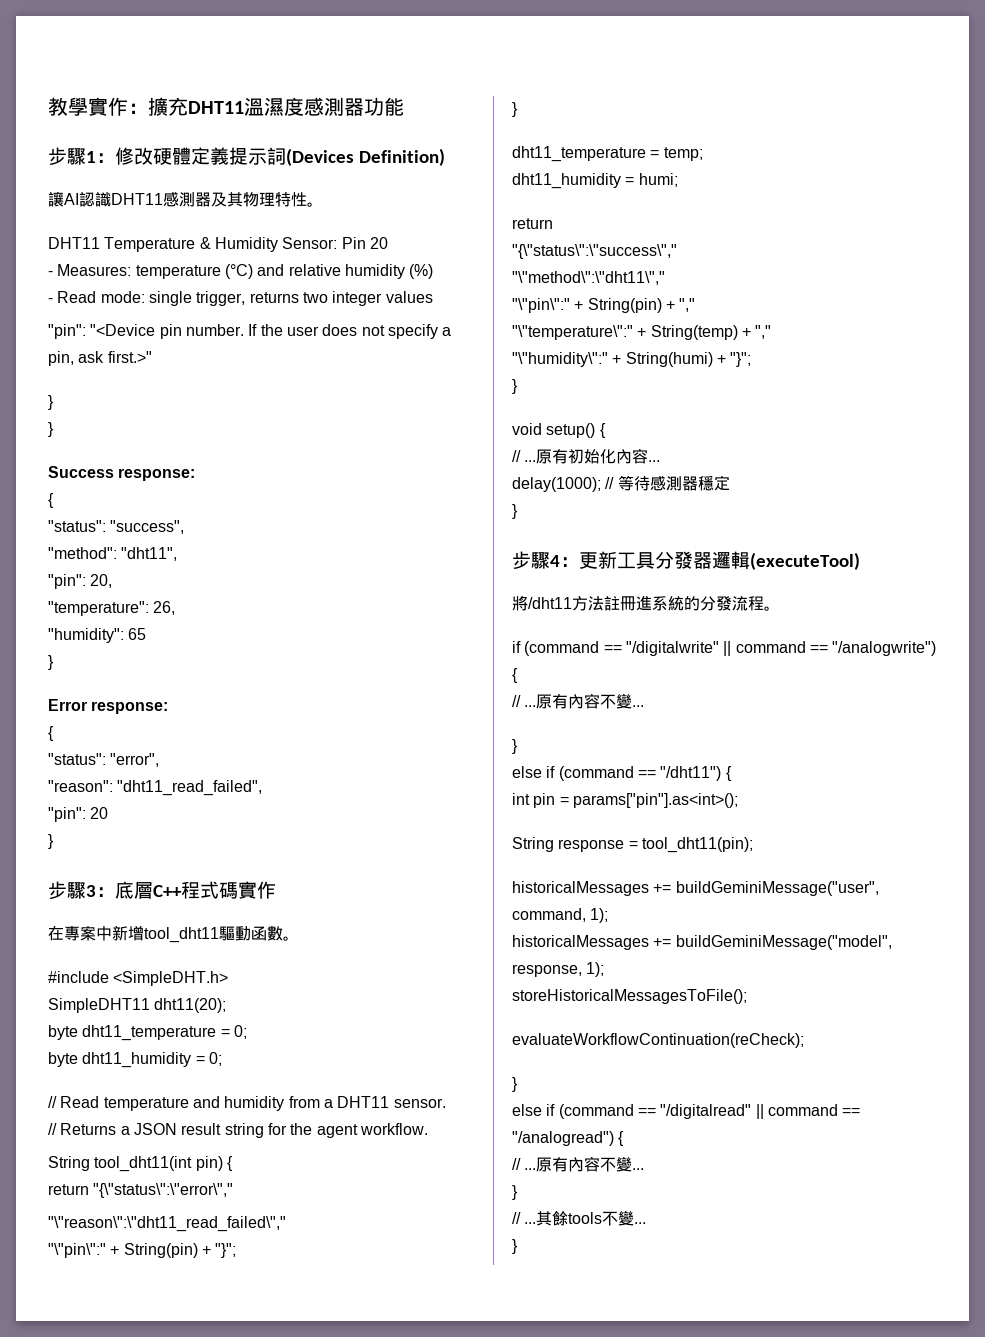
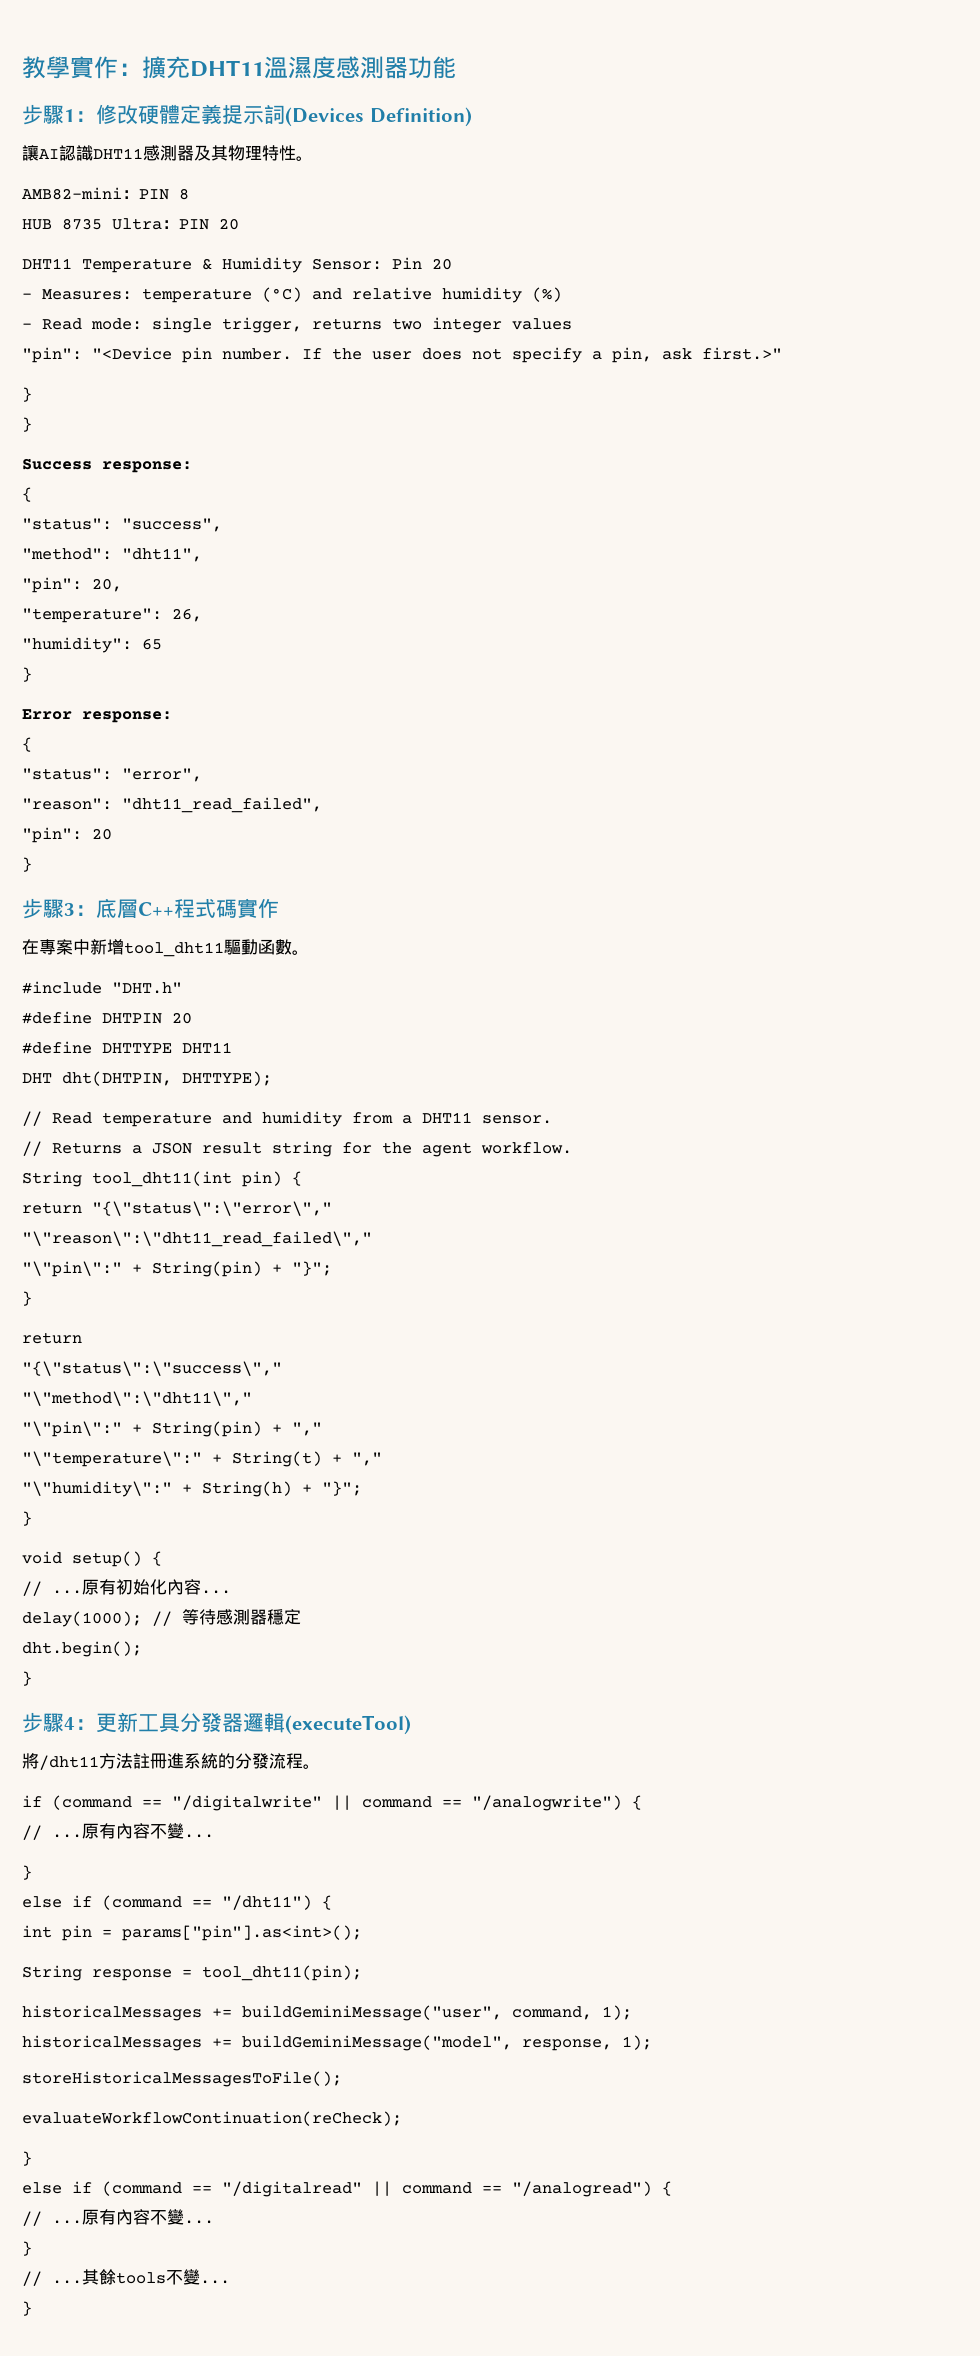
(323, 204) none -> [22,187,189,200] [22,218,239,230] // AMB82-mini：PIN 8 // HUB 8735 Ultra：PIN 20
[113,971,229,986] [48,998,227,1013] [48,1025,247,1041] [48,1052,222,1068] <SimpleDHT.h> // SimpleDHT11 dht11(20); // byte dht11_temperature = 0; // byte dht11_humidity = 0; -> [112,982,182,994] [22,1011,192,1024] [22,1041,232,1054] [22,1071,272,1086] "DHT.h" // #define DHTPIN 20 // #define DHTTYPE DHT11 // DHT dht(DHTPIN, DHTTYPE);
[512,146,703,162] [512,173,678,189] // dht11_temperature = temp; // dht11_humidity = humi; -> (32, 1298) none
[650,325,738,340] String(temp) -> [232,1451,322,1467] String(t)
[625,352,713,367] String(humi) -> [202,1481,292,1497] String(h)
(730, 483) none -> [22,1641,142,1657] // dht.begin();

